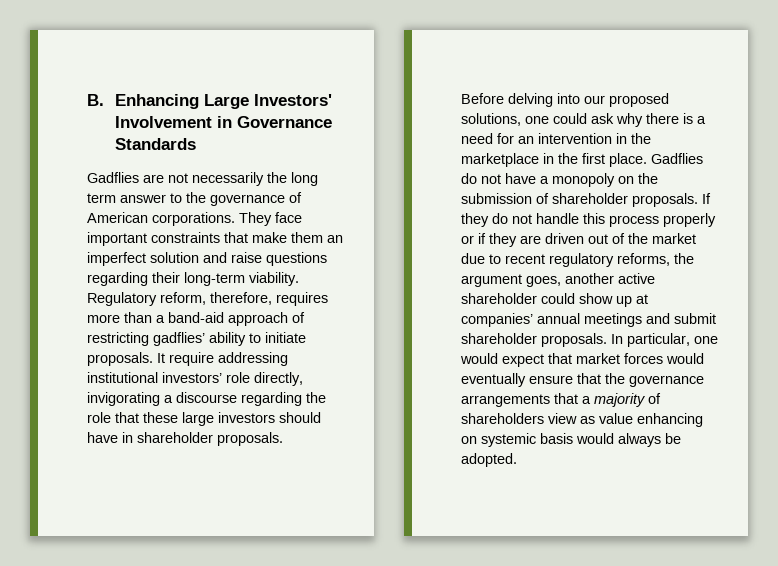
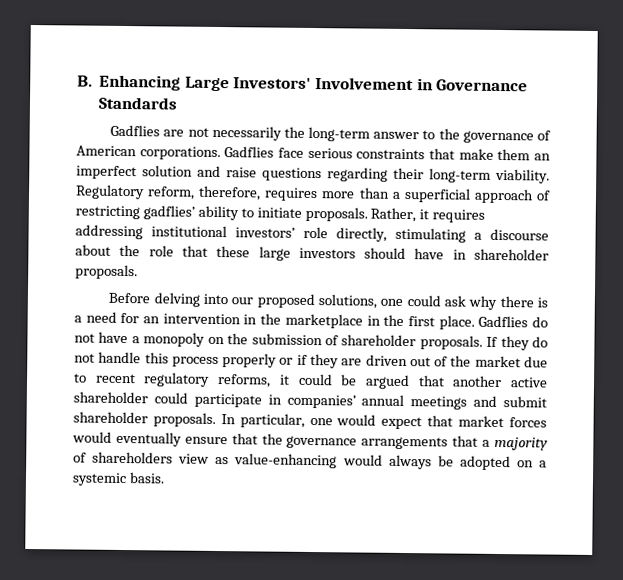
[291,172,318,186] [87,193,116,203] long term -> [308,126,371,142] long-term
[239,212,302,226] [87,232,147,246] They face important -> [224,146,353,159] Gadflies face serious
[168,312,224,323] band-aid -> [403,187,471,203] superficial
[157,352,214,366] It require -> [370,207,486,223] Rather, it requires
[87,392,160,406] invigorating -> [395,227,466,243] stimulating
[241,392,302,406] regarding -> [75,244,111,256] about
[674,253,694,264] [461,274,561,287] the argument goes, -> [278,373,445,390] it could be argued that
[579,293,648,307] show up at -> [193,393,282,408] participate in
[599,413,703,427] [461,433,681,447] [461,453,517,467] value enhancing on systemic basis would always be adopted. -> [234,453,548,471] [72,472,165,487] value-enhancing would always be adopted on a systemic basis.

